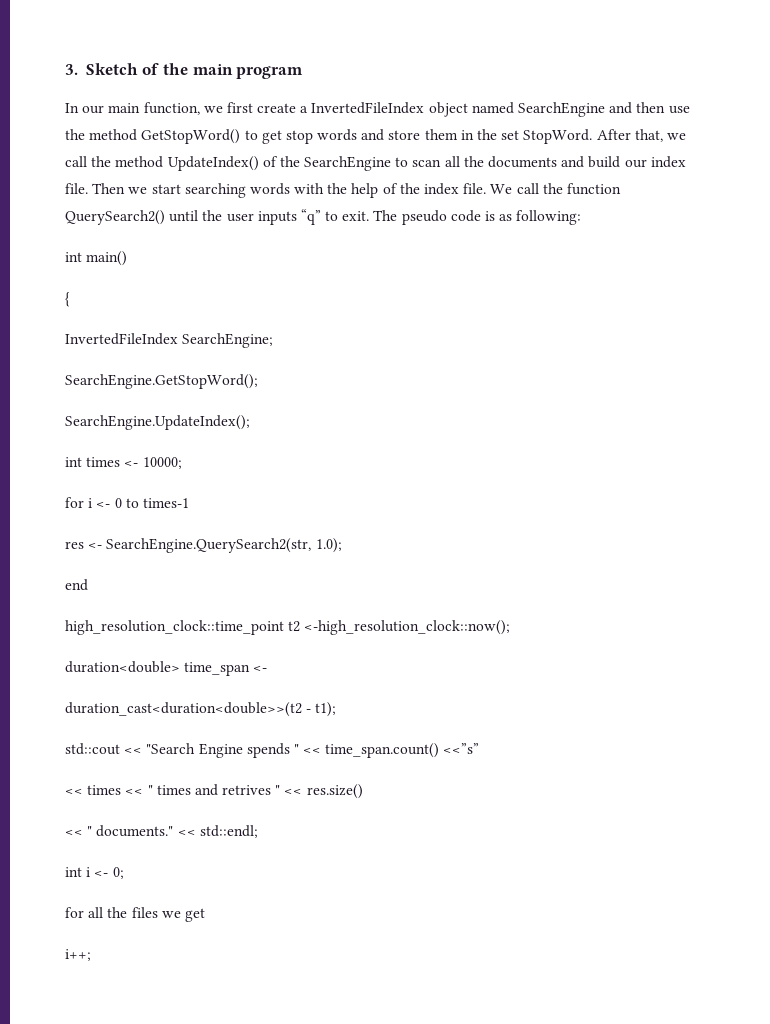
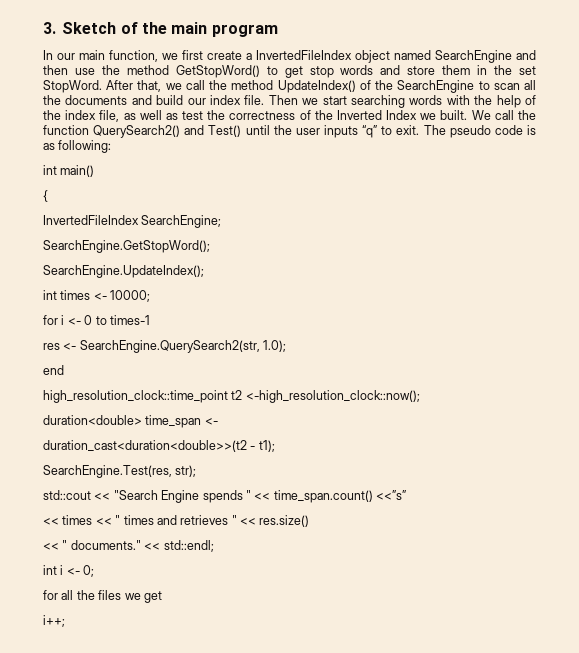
[463,183,487,194] file. -> [99,110,468,122] file, as well as test the correctness of the Inverted Index we built.
(165, 217) none -> [184,125,242,137] and Test()
(337, 709) none -> [43,465,197,478] // SearchEngine.Test(res, str);
[222,785,272,795] retrives -> [180,515,229,525] retrieves

